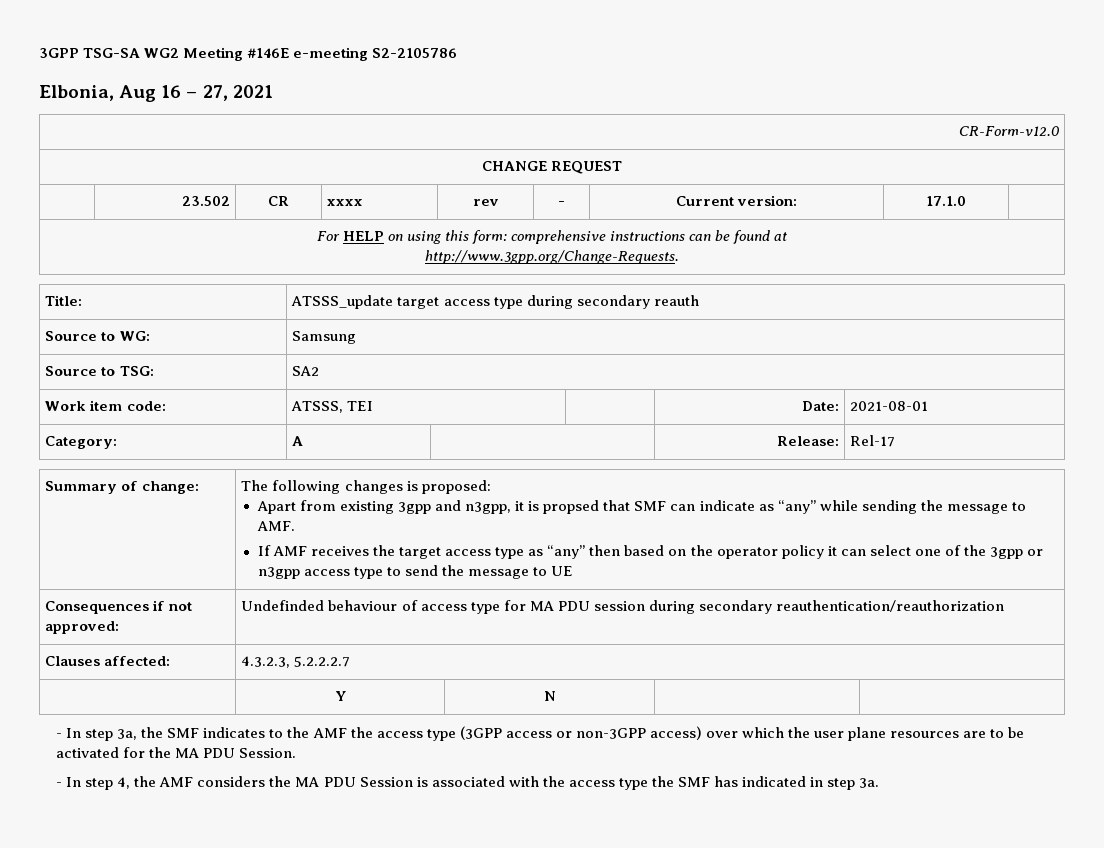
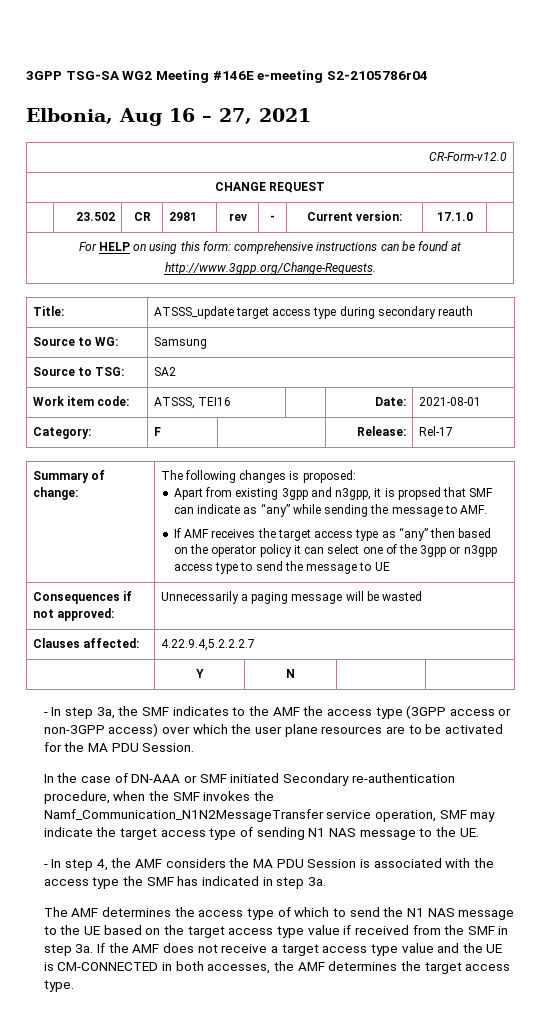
[372,48,458,58] S2-2105786 -> [326,71,428,80] S2-2105786r04
[327,199,364,206] xxxx -> [168,212,197,221] 2981
[347,401,374,411] TEI -> [197,397,231,406] TEI16
[292,436,304,446] A -> [153,427,161,436] F
[241,600,1004,614] Undefinded behaviour of access type for MA PDU session during secondary reauthentication/reauthorization -> [160,591,423,604] Unnecessarily a paging message will be wasted
[241,656,351,668] 4.3.2.3, 5.2.2.2.7 -> [160,639,255,651] 4.22.9.4,5.2.2.2.7
(297, 753) none -> [43,773,455,786] [43,791,274,804] [43,809,496,822] [43,827,479,840] // In the case of DN-AAA or SMF initiated Secondary re-authentication procedure, when the SMF invokes the Namf_Communication_N1N2MessageTransfer service operation, SMF may indicate the target access type of sending N1 NAS message to the UE.
(880, 783) none -> [43,907,515,920] [43,925,509,938] [43,943,503,956] [43,961,511,974] [43,980,74,992] // The AMF determines the access type of which to send the N1 NAS message to the UE based on the target access type value if received from the SMF in step 3a. If the AMF does not receive a target access type value and the UE is CM-CONNECTED in both accesses, the AMF determines the target access type.

